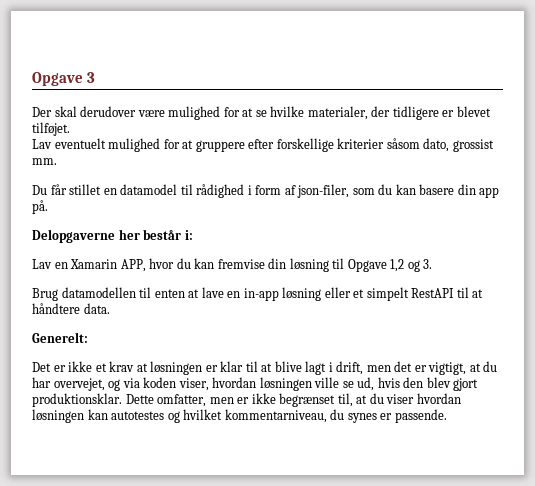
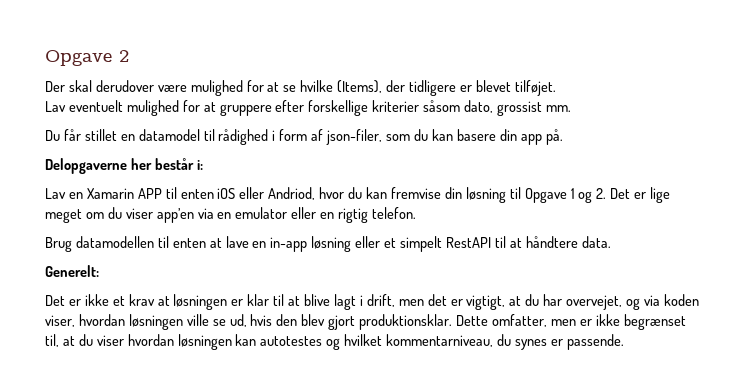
[32,72,95,86] Opgave 3 -> [45,50,129,66] Opgave 2
[307,106,368,120] materialer, -> [337,80,383,93] (Items),
[120,259,146,272] APP, -> [137,187,316,200] APP til enten iOS eller Andriod,
[390,259,433,272] 1,2 og 3. -> [570,187,671,203] [45,207,417,223] 1 og 2. Det er lige meget om du viser app’en via en emulator eller en rigtig telefon.

